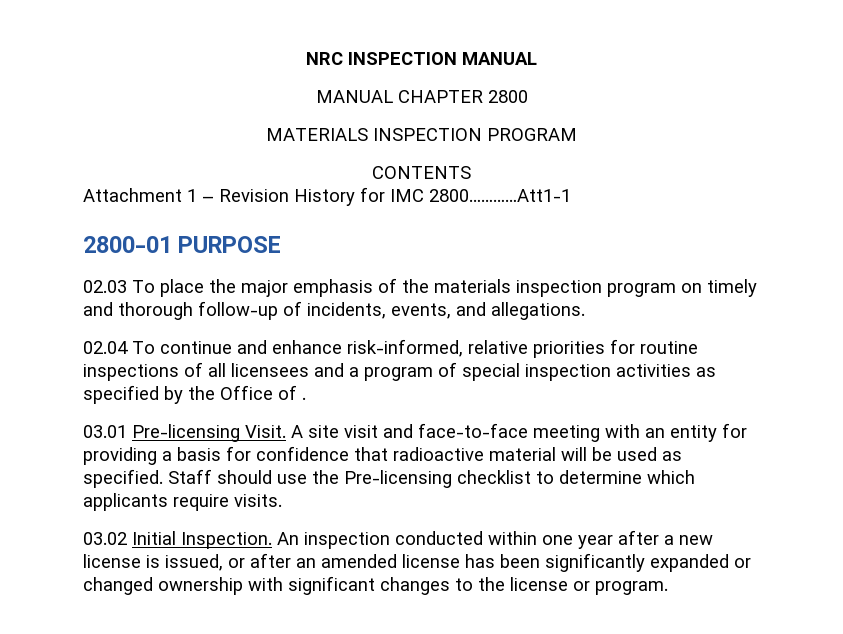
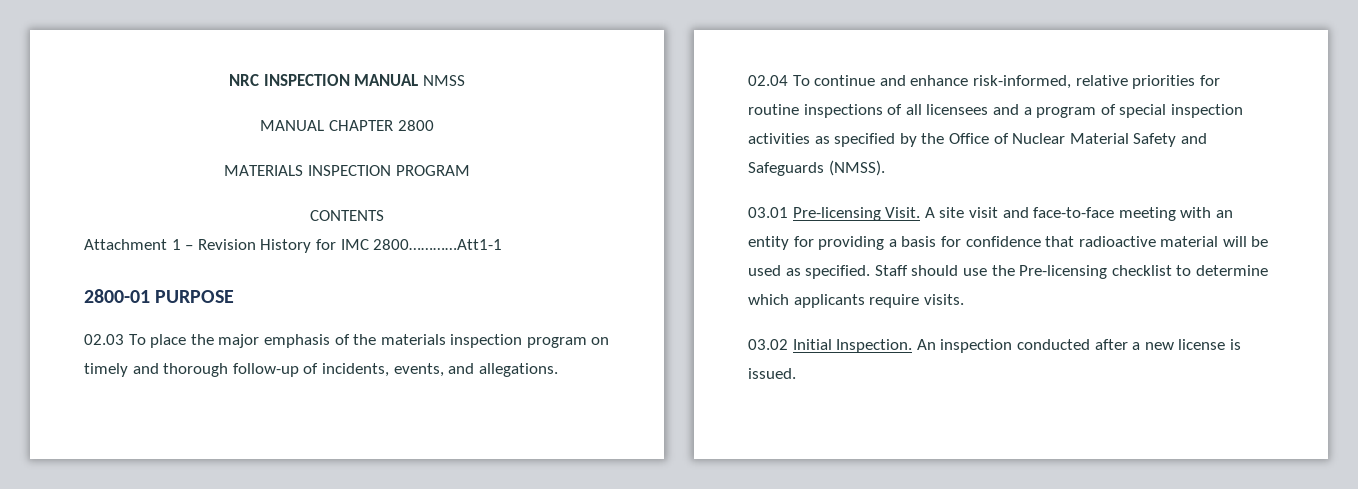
(537, 58) none -> [422,75,465,86] NMSS
[302,397,306,400] . -> [1012,133,1207,147] [748,160,885,176] Nuclear Material Safety and Safeguards (NMSS).
[488,531,613,549] within one year -> (1090, 344) none
[165,553,751,572] [83,576,668,595] issued, or after an amended license has been significantly expanded or changed ownership with significant changes to the license or program. -> [748,368,796,379] issued.

